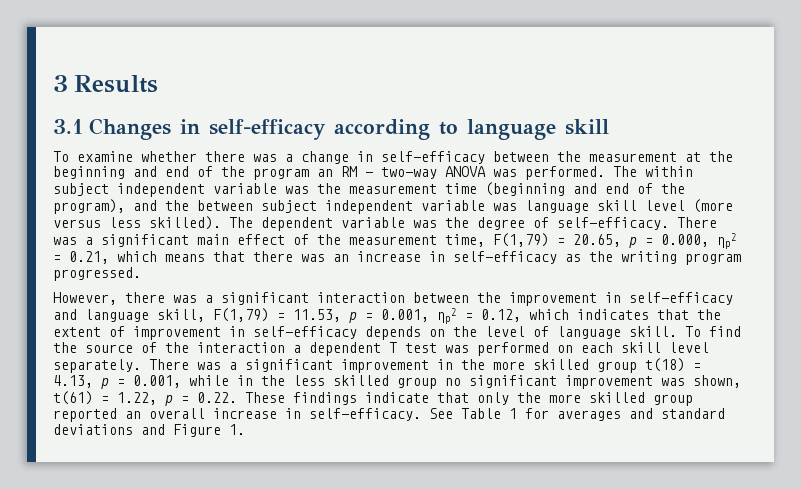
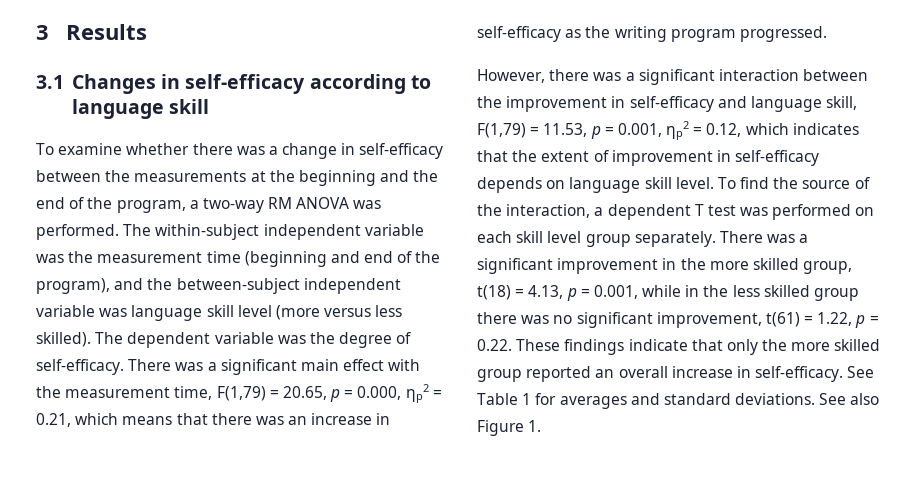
[589,152,677,162] measurement -> [134,171,247,182] measurements
[165,166,437,180] end of the program an RM - two-way -> [413,170,439,182] [36,197,293,213] the end of the program, a two-way RM
[645,166,693,177] [53,183,109,196] within subject -> [155,224,260,240] within-subject
[197,200,317,213] between subject -> [176,278,300,294] between-subject
[293,234,309,245] of -> [388,359,421,371] with
[453,326,677,339] the level of language skill. -> [569,177,714,193] language skill level.
[197,342,285,353] interaction -> [506,204,591,218] interaction,
(709, 347) none -> [585,234,631,247] group
[597,361,637,373] group -> [803,261,853,274] group,
[445,375,741,389] no significant improvement was shown, -> [477,312,762,328] there was no significant improvement,
[53,424,165,435] deviations and -> [735,393,880,405] deviations. See also

